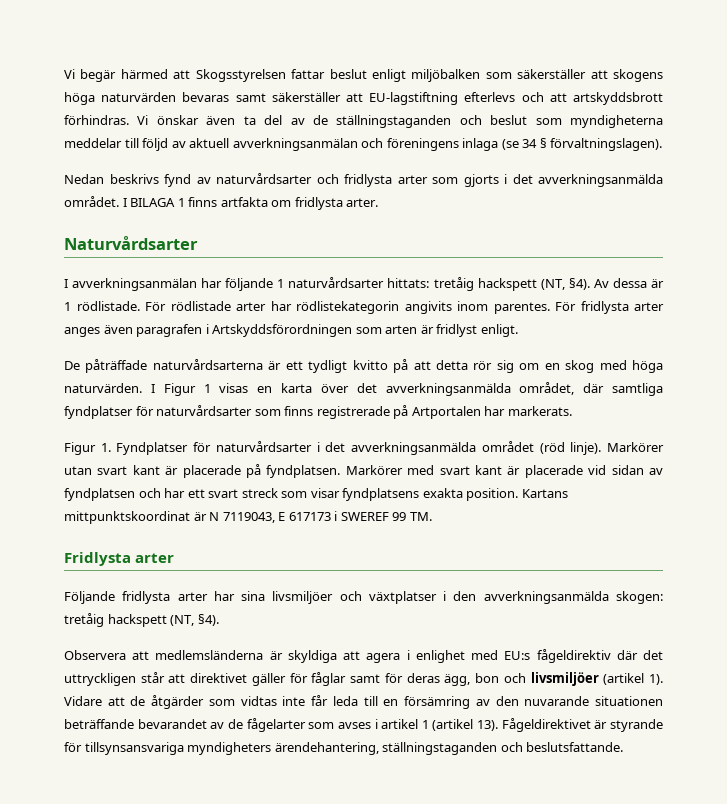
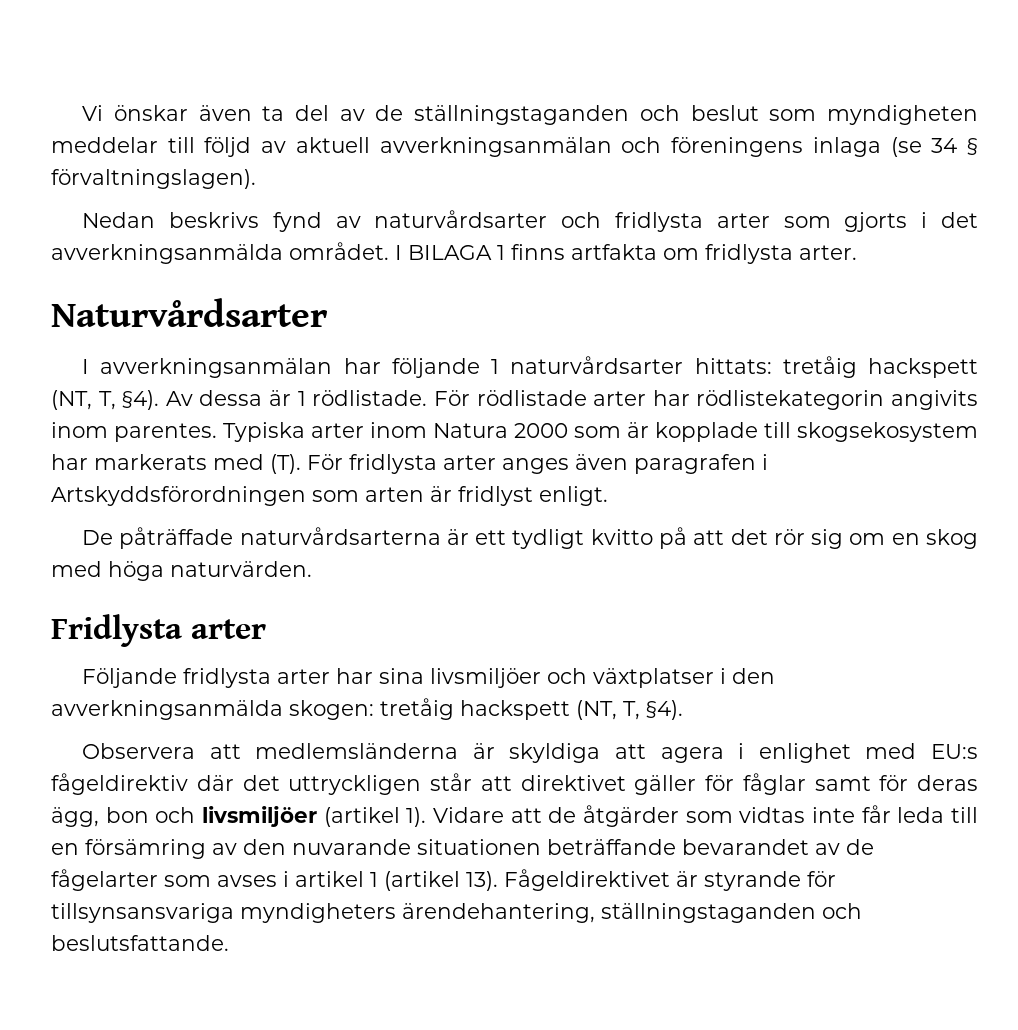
[64,69,663,82] [64,92,663,105] [64,115,149,125] Vi begär härmed att Skogsstyrelsen fattar beslut enligt miljöbalken som säkerställer att skogens höga naturvärden bevaras samt säkerställer att EU-lagstiftning efterlevs och att artskyddsbrott förhindras. Vi -> [82,105,104,121] Vi
[570,115,663,128] myndigheterna -> [827,105,979,125] myndigheten
(565, 284) none -> [98,391,116,410] T,
(550, 308) none -> [223,422,978,442] [51,454,301,474] Typiska arter inom Natura 2000 som är kopplade till skogsekosystem har markerats med (T).
[435,360,468,370] detta -> [730,529,768,545] det
[150,382,663,396] [64,405,572,419] [64,441,665,455] [64,464,663,478] [64,488,568,501] [64,511,432,524] I Figur 1 visas en karta över det avverkningsanmälda området, där samtliga fyndplatser för naturvårdsarter som finns registrerade på Artportalen har markerats. // Figur 1. Fyndplatser för naturvårdsarter i det avverkningsanmälda området (röd linje). Markörer utan svart kant är placerade på fyndplatsen. Markörer med svart kant är placerade vid sidan av fyndplatsen och har ett svart streck som visar fyndplatsens exakta position. Kartans mittpunktskoordinat är N 7119043, E 617173 i SWEREF 99 TM. -> (312, 569) none
(195, 620) none -> [623,701,640,720] T,

